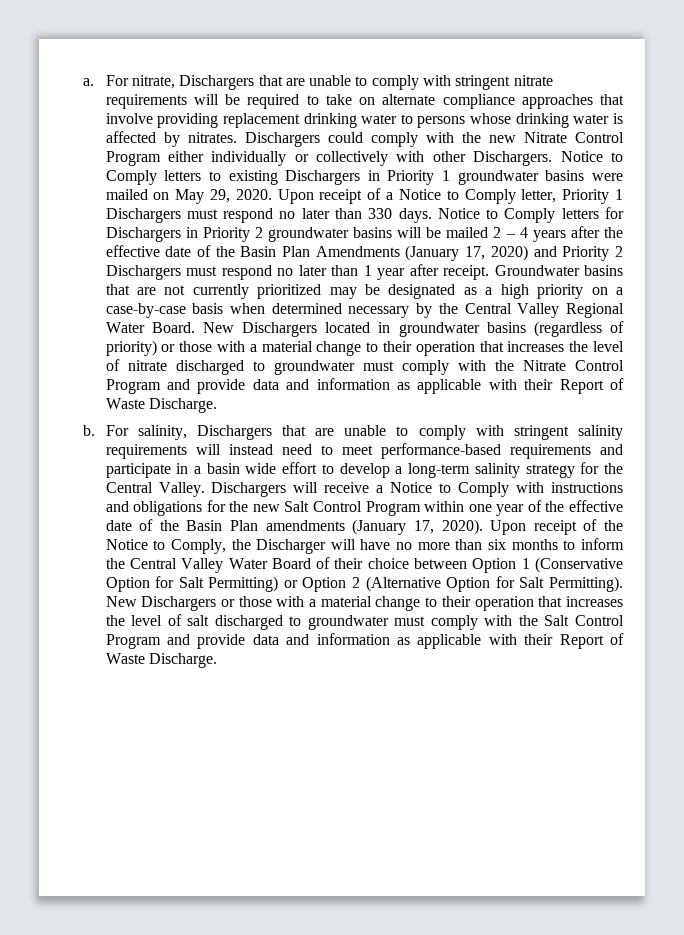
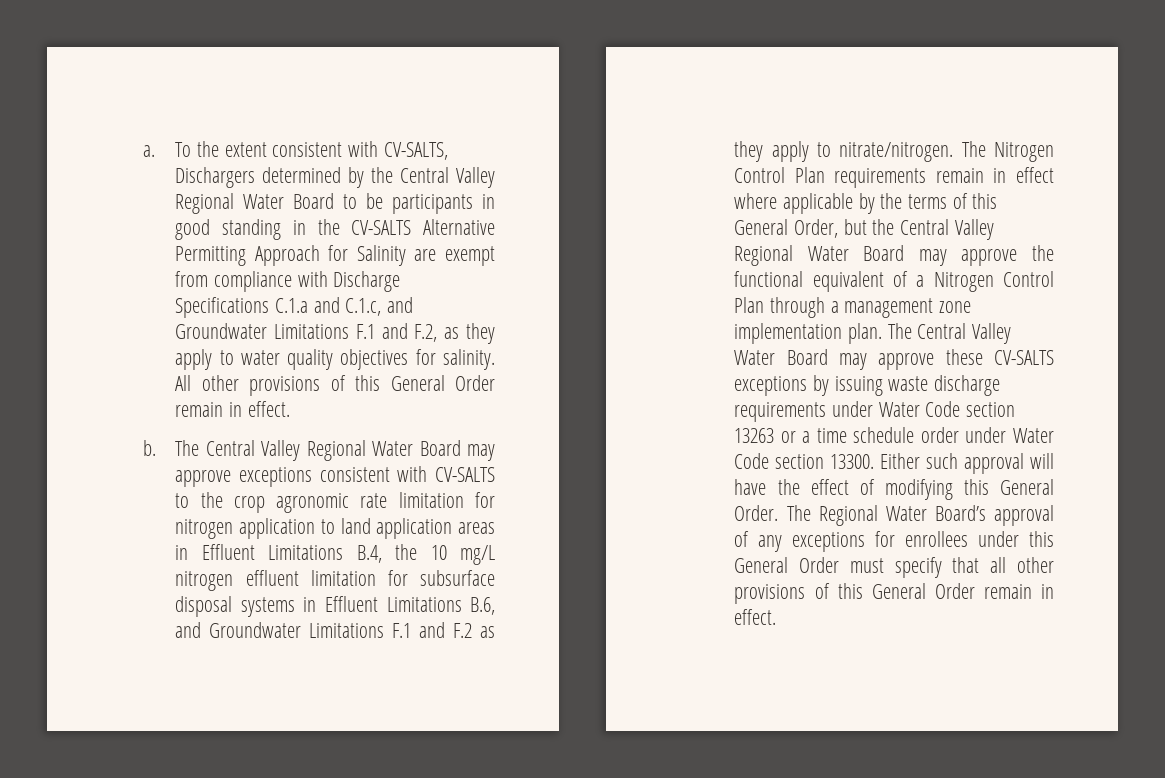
[105,75,553,90] [105,94,624,109] [105,113,623,128] [105,131,624,147] [105,151,623,166] [105,170,624,185] [105,188,623,204] [105,207,624,223] [105,226,623,242] [105,245,624,261] [105,264,623,280] [105,284,624,299] [105,303,410,318] For nitrate, Dischargers that are unable to comply with stringent nitrate requirements will be required to take on alternate compliance approaches that involve providing replacement drinking water to persons whose drinking water is affected by nitrates. Dischargers could comply with the new Nitrate Control Program either individually or collectively with other Dischargers. Notice to Comply letters to existing Dischargers in Priority 1 groundwater basins were mailed on May 29, 2020. Upon receipt of a Notice to Comply letter, Priority 1 Dischargers must respond no later than 330 days. Notice to Comply letters for Dischargers in Priority 2 groundwater basins will be mailed 2 – 4 years after the effective date of the Basin Plan Amendments (January 17, 2020) and Priority 2 Dischargers must respond no later than 1 year after receipt. Groundwater basins that are not currently prioritized may be designated as a high priority on a case-by-case basis when determined necessary -> [175,141,448,160] [175,167,342,188] To the extent consistent with CV-SALTS, Dischargers determined
[151,321,625,337] [105,340,624,356] [105,359,624,375] [105,378,624,394] [105,398,217,413] [83,425,623,440] [105,443,623,459] [105,462,623,478] [105,482,624,497] [105,500,623,516] [105,519,623,535] [105,538,624,554] [105,557,623,573] [105,576,623,592] [105,596,623,611] [105,614,625,630] [105,633,624,649] [105,653,217,668] Board. New Dischargers located in groundwater basins (regardless of priority) or those with a material change to their operation that increases the level of nitrate discharged to groundwater must comply with the Nitrate Control Program and provide data and information as applicable with their Report of Waste Discharge. // b. For salinity, Dischargers that are unable to comply with stringent salinity requirements will instead need to meet performance-based requirements and participate in a basin wide effort to develop a long-term salinity strategy for the Central Valley. Dischargers will receive a Notice to Comply with instructions and obligations for the new Salt Control Program within one year of the effective date of the Basin Plan amendments (January 17, 2020). Upon receipt of the Notice to Comply, the Discharger will have no more than six months to inform the Central Valley Water Board of their choice between Option 1 (Conservative Option for Salt Permitting) or Option 2 (Alternative Option for Salt Permitting). New Dischargers or those with a material change to their operation that increases the level of salt discharged to groundwater must comply with the Salt Control Program and provide data and information as applicable with their Report of Waste Discharge. -> [293,193,495,214] [175,219,495,240] [175,245,495,266] [175,271,401,292] [175,297,414,318] [175,323,495,344] [175,349,496,370] [175,375,495,396] [175,401,290,417] [143,440,495,461] [175,466,495,487] [175,492,495,513] [175,518,495,539] [175,544,495,565] [175,570,495,591] [175,596,496,617] [175,622,495,638] [734,141,1054,162] [734,167,1054,188] [734,193,998,214] [734,219,994,240] [734,245,1054,266] [734,271,1054,292] [734,297,972,318] [734,323,1012,344] [734,349,1054,370] [734,375,1001,396] [734,401,1016,422] [734,427,1054,443] [734,453,1054,474] [734,479,1054,500] [734,505,1054,526] [734,531,1054,552] [734,557,1054,578] [734,583,1054,604] [734,609,777,625] Board to be participants in good standing in the CV-SALTS Alternative Permitting Approach for Salinity are exempt from compliance with Discharge Specifications C.1.a and C.1.c, and Groundwater Limitations F.1 and F.2, as they apply to water quality objectives for salinity. All other provisions of this General Order remain in effect. // b. The Central Valley Regional Water Board may approve exceptions consistent with CV-SALTS to the crop agronomic rate limitation for nitrogen application to land application areas in Effluent Limitations B.4, the 10 mg/L nitrogen effluent limitation for subsurface disposal systems in Effluent Limitations B.6, and Groundwater Limitations F.1 and F.2 as they apply to nitrate/nitrogen. The Nitrogen Control Plan requirements remain in effect where applicable by the terms of this General Order, but the Central Valley Regional Water Board may approve the functional equivalent of a Nitrogen Control Plan through a management zone implementation plan. The Central Valley Water Board may approve these CV-SALTS exceptions by issuing waste discharge requirements under Water Code section 13263 or a time schedule order under Water Code section 13300. Either such approval will have the effect of modifying this General Order. The Regional Water Board’s approval of any exceptions for enrollees under this General Order must specify that all other provisions of this General Order remain in effect.

